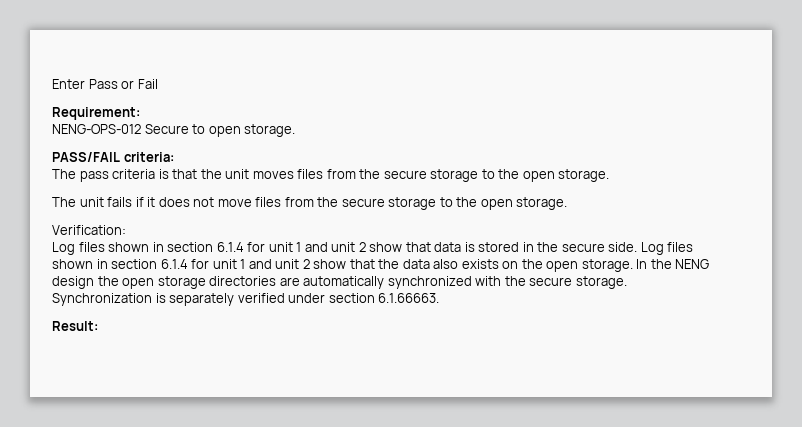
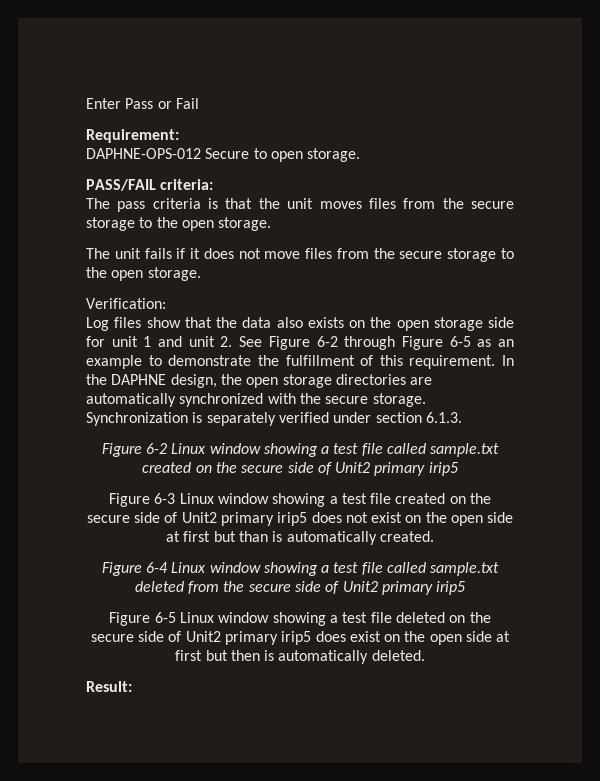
[52,124,141,134] NENG-OPS-012 -> [86,148,201,159] DAPHNE-OPS-012
[108,242,694,255] [52,259,310,269] shown in section 6.1.4 for unit 1 and unit 2 show that data is stored in the secure side. Log files shown in section 6.1.4 for unit 1 and unit 2 -> (142, 322) none
[581,259,710,272] [52,276,94,289] storage. In the NENG design -> [433,317,514,331] [86,336,514,350] [86,355,514,369] [86,374,217,388] storage side for unit 1 and unit 2. See Figure 6-2 through Figure 6-5 as an example to demonstrate the fulfillment of this requirement. In the DAPHNE design,
[378,293,440,303] 6.1.66663. -> [425,412,462,423] [101,443,500,457] [142,462,458,476] [108,493,492,507] [86,512,514,526] [166,531,434,545] [101,562,500,576] [134,581,466,595] [109,612,491,626] [90,631,511,645] [175,650,425,664] 6.1.3. // Figure 6-2 Linux window showing a test file called sample.txt created on the secure side of Unit2 primary irip5 // Figure 6-3 Linux window showing a test file created on the secure side of Unit2 primary irip5 does not exist on the open side at first but than is automatically created. // Figure 6-4 Linux window showing a test file called sample.txt deleted from the secure side of Unit2 primary irip5 // Figure 6-5 Linux window showing a test file deleted on the secure side of Unit2 primary irip5 does exist on the open side at first but then is automatically deleted.

